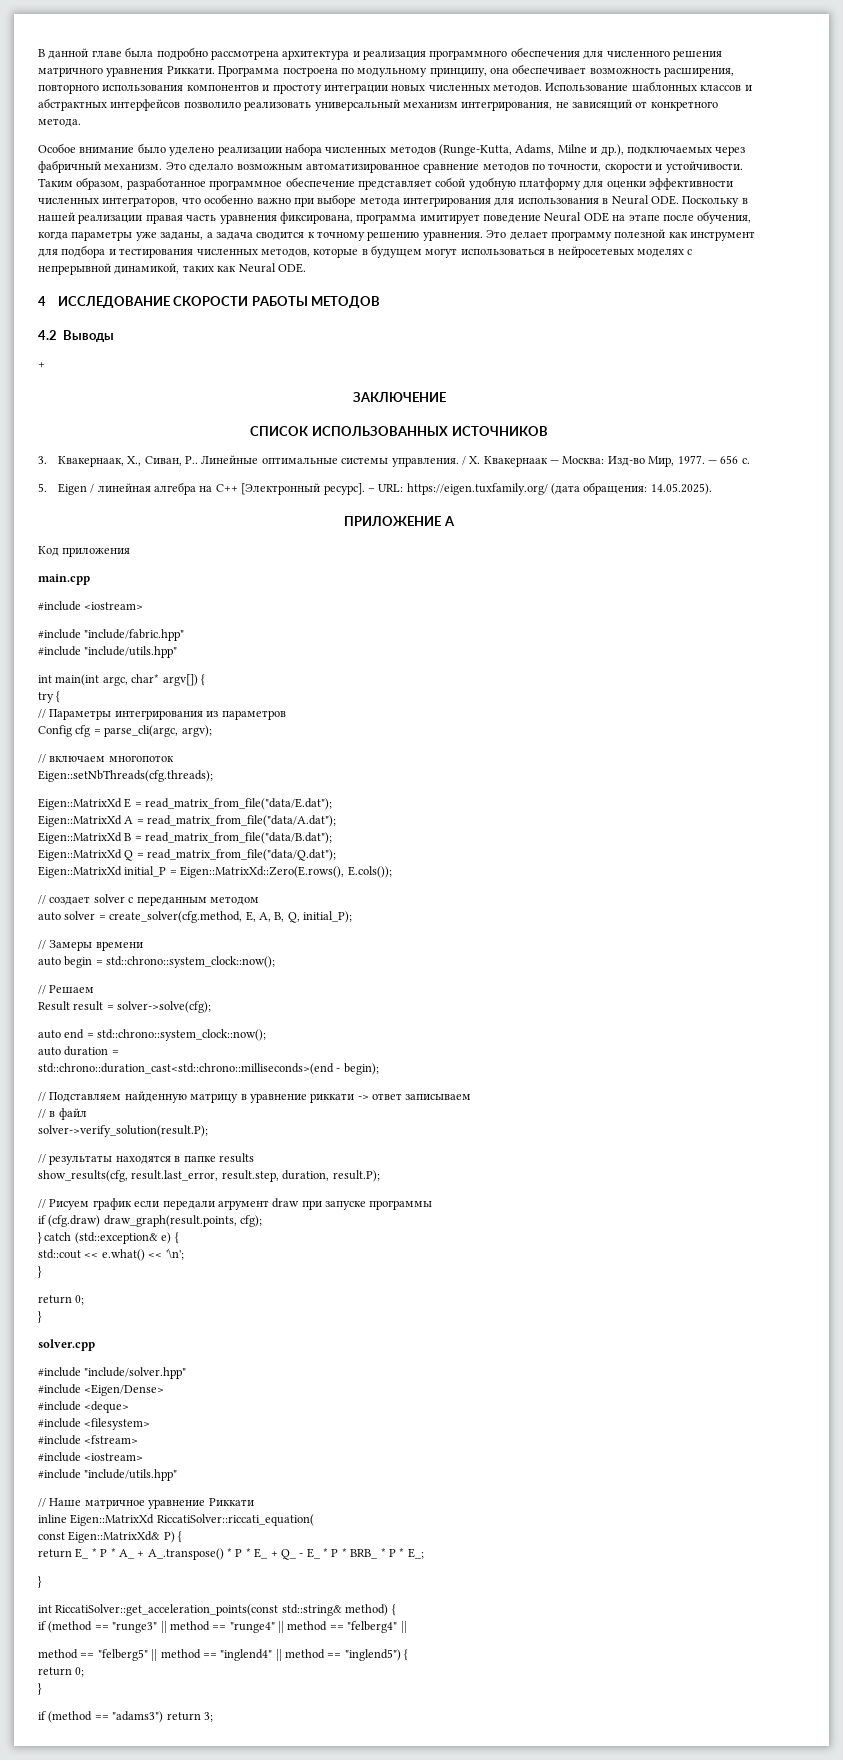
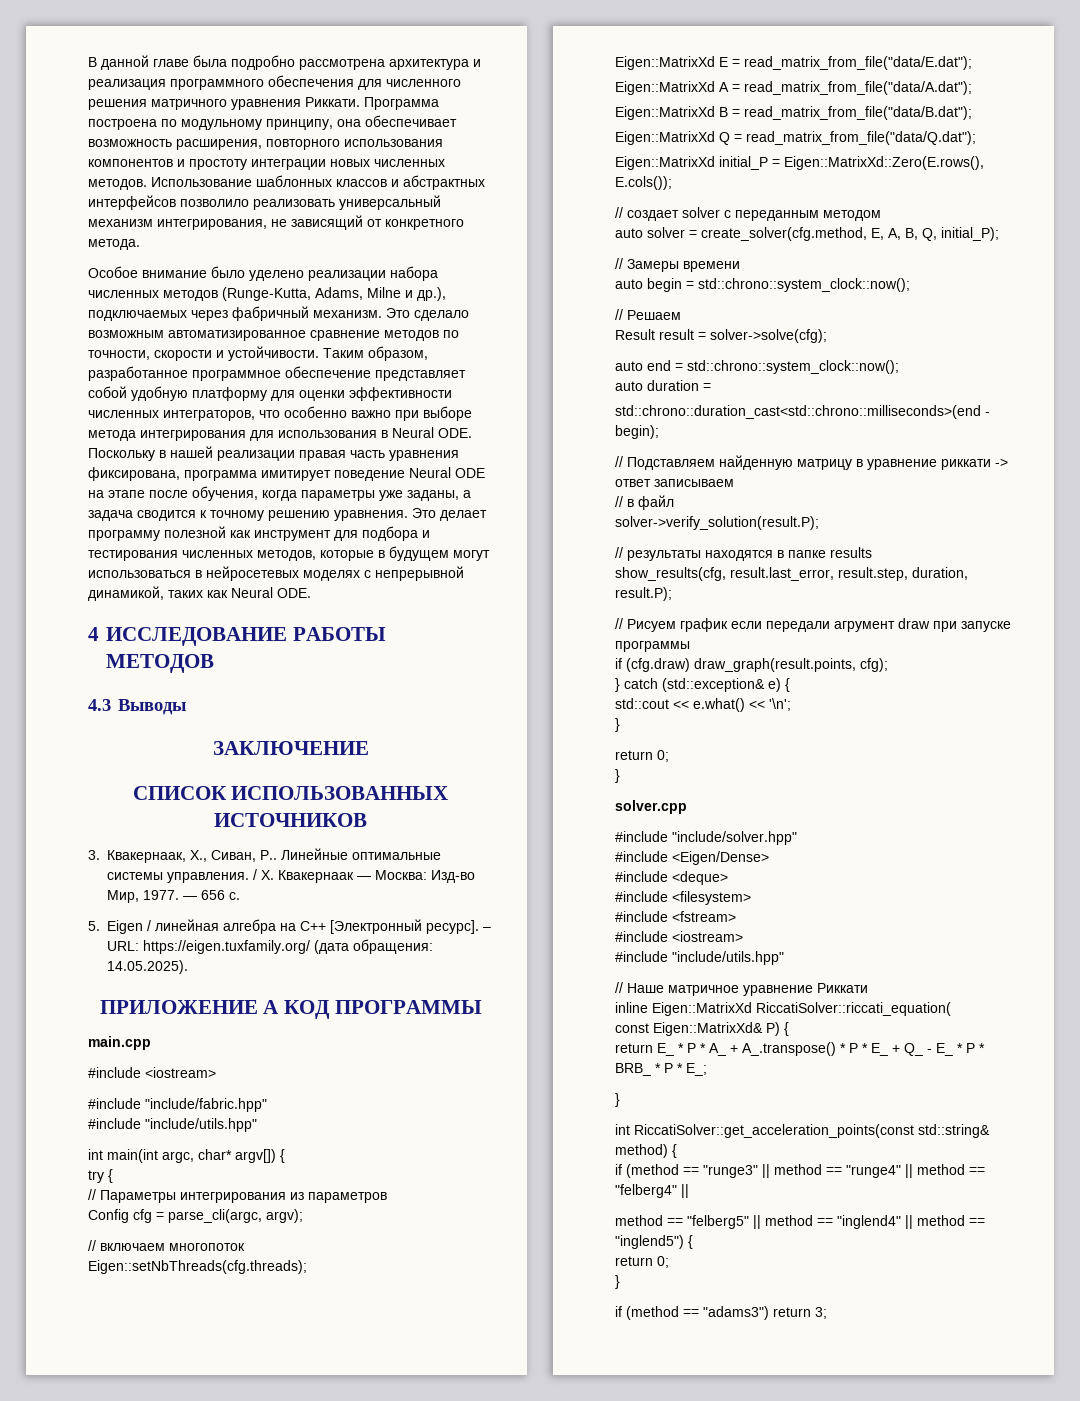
[173,296,249,306] СКОРОСТИ -> (287, 636) none
[38,330,57,340] 4.2 -> [88,699,111,711] 4.3
[38,362,45,368] // + -> (186, 707) none
[38,546,131,557] // Код приложения -> [283,1000,482,1019] КОД ПРОГРАММЫ

